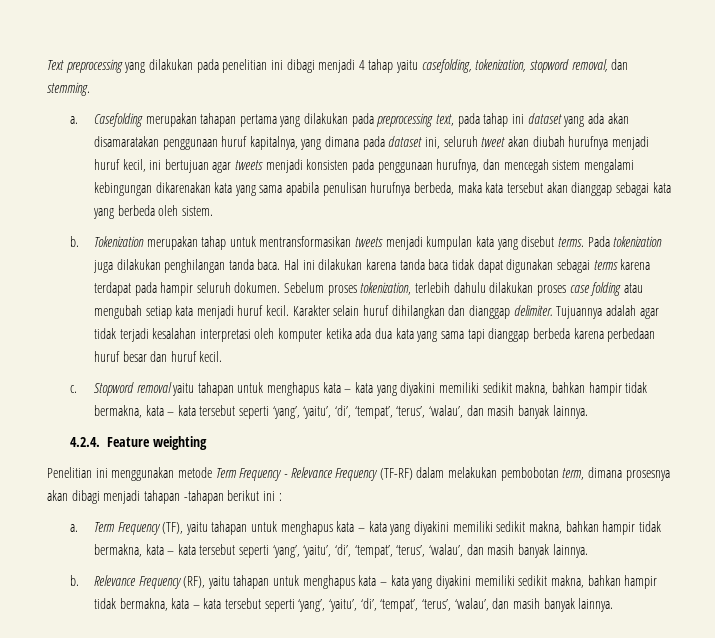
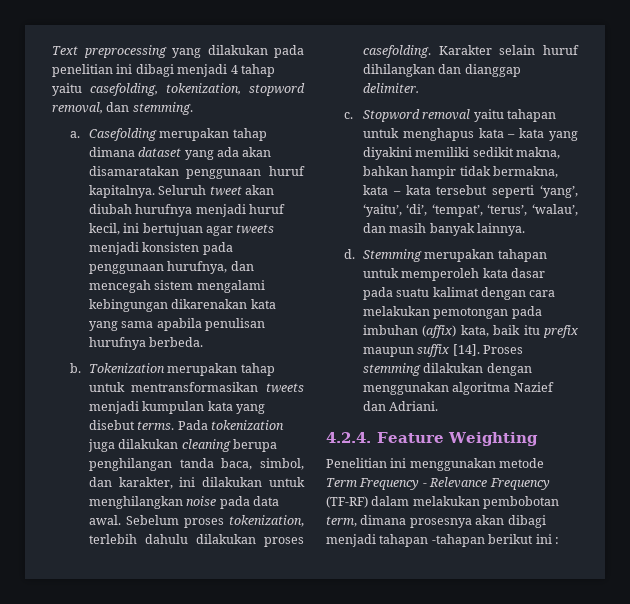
[200,113,525,127] tahapan pertama yang dilakukan pada preprocessing text, pada tahap ini -> [232,128,267,141] [88,147,135,157] tahap dimana
[249,136,478,150] kapitalnya, yang dimana pada dataset ini, seluruh -> [88,185,207,198] kapitalnya. Seluruh
[414,182,671,196] [92,205,213,219] berbeda, maka kata tersebut akan dianggap sebagai kata yang berbeda oleh sistem. -> [149,337,204,347] berbeda.
[164,259,651,273] [93,282,281,296] penghilangan tanda baca. Hal ini dilakukan karena tanda baca tidak dapat digunakan sebagai terms karena terdapat pada hampir seluruh dokumen. -> [181,439,278,452] [88,458,304,471] [88,477,305,489] [88,496,280,509] [88,515,121,525] cleaning berupa penghilangan tanda baca, simbol, dan karakter, ini dilakukan untuk menghilangkan noise pada data awal.
[569,282,643,296] [93,305,290,319] case folding atau mengubah setiap kata menjadi huruf kecil. -> [362,45,431,58] casefolding.
[556,305,659,319] [93,328,656,342] [93,351,223,362] Tujuannya adalah agar tidak terjadi kesalahan interpretasi oleh komputer ketika ada dua kata yang sama tapi dianggap berbeda karena perbedaan huruf besar dan huruf kecil. -> (419, 88) none
[70,436,207,450] 4.2.4. Feature weighting -> [344,249,547,262] [362,268,546,281] [362,287,556,300] [362,306,542,319] [362,325,578,338] [362,344,524,357] [362,363,532,376] [362,382,554,395] [362,401,439,411] [326,432,539,446] d. Stemming merupakan tahapan untuk memperoleh kata dasar pada suatu kalimat dengan cara melakukan pemotongan pada imbuhan (affix) kata, baik itu prefix maupun suffix [14]. Proses stemming dilakukan dengan menggunakan algoritma Nazief dan Adriani. // 4.2.4. Feature Weighting
[70,521,661,535] [93,544,588,558] [70,575,658,589] [93,598,614,612] // a. Term Frequency (TF), yaitu tahapan untuk menghapus kata – kata yang diyakini memiliki sedikit makna, bahkan hampir tidak bermakna, kata – kata tersebut seperti ‘yang’, ‘yaitu’, ‘di’, ‘tempat’, ‘terus’, ‘walau’, dan masih banyak lainnya. // b. Relevance Frequency (RF), yaitu tahapan untuk menghapus kata – kata yang diyakini memiliki sedikit makna, bahkan hampir tidak bermakna, kata – kata tersebut seperti ‘yang’, ‘yaitu’, ‘di’, ‘tempat’, ‘terus’, ‘walau’, dan masih banyak lainnya. -> (559, 540) none

